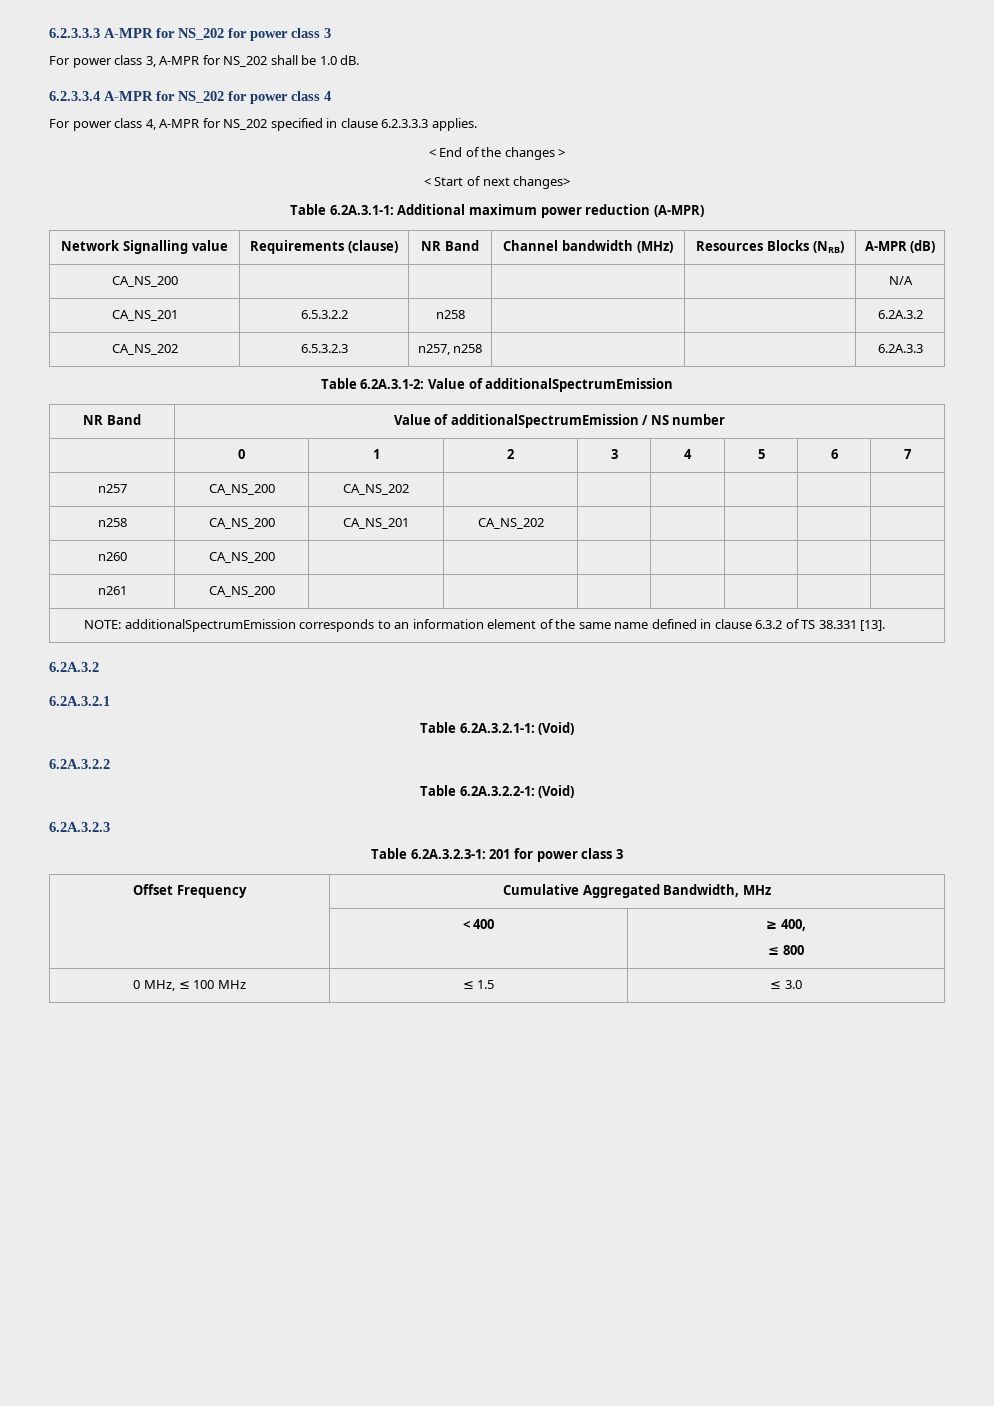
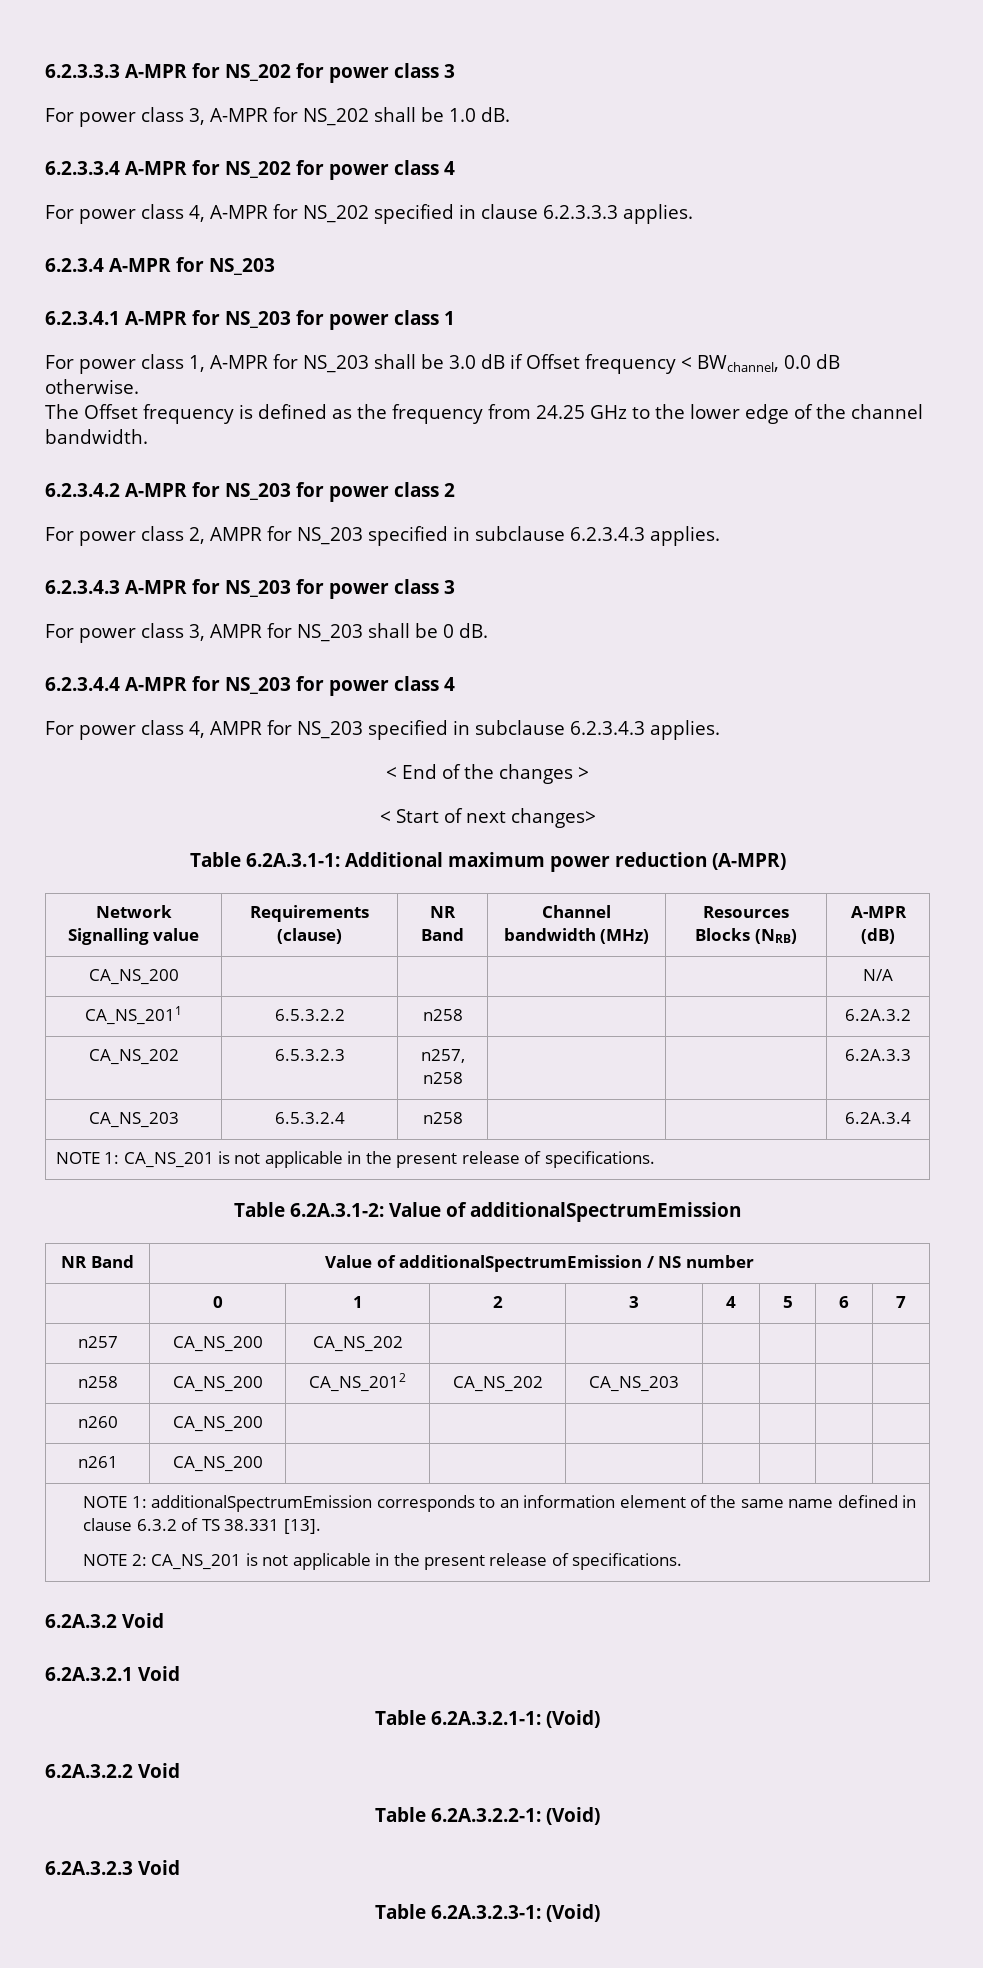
(477, 124) none -> [45,257,275,275] [45,310,455,330] [45,354,840,374] [45,379,139,394] [45,404,923,424] [45,429,148,444] [45,482,455,502] [45,526,720,546] [45,579,455,599] [45,623,488,643] [45,676,455,696] [45,720,720,740] // 6.2.3.4 A-MPR for NS_203 // 6.2.3.4.1 A-MPR for NS_203 for power class 1 // For power class 1, A-MPR for NS_203 shall be 3.0 dB if Offset frequency < BWchannel, 0.0 dB otherwise. // The Offset frequency is defined as the frequency from 24.25 GHz to the lower edge of the channel bandwidth. // 6.2.3.4.2 A-MPR for NS_203 for power class 2 // For power class 2, AMPR for NS_203 specified in subclause 6.2.3.4.3 applies. // 6.2.3.4.3 A-MPR for NS_203 for power class 3 // For power class 3, AMPR for NS_203 shall be 0 dB. // 6.2.3.4.4 A-MPR for NS_203 for power class 4 // For power class 4, AMPR for NS_203 specified in subclause 6.2.3.4.3 applies.
[111,310,178,321] CA_NS_201 -> [85,1006,182,1025] CA_NS_2011
(923, 348) none -> [88,1112,179,1128] [274,1112,345,1124] [422,1112,463,1124] [845,1112,911,1124] [55,1151,655,1168] // CA_NS_203 | 6.5.3.2.4 | n258 | | | 6.2A.3.4 // NOTE 1: CA_NS_201 is not applicable in the present release of specifications.
[343,518,409,529] [477,518,544,529] CA_NS_201 | CA_NS_202 | -> [309,1373,407,1392] [452,1376,543,1392] [589,1376,679,1392] CA_NS_2012 | CA_NS_202 | CA_NS_203
[84,620,122,629] NOTE: -> [83,1496,147,1508] NOTE 1:
[49,662,99,672] // 6.2A.3.2 -> [83,1553,683,1570] [45,1613,164,1628] // NOTE 2: CA_NS_201 is not applicable in the present release of specifications. // 6.2A.3.2 Void
(110, 701) none -> [138,1666,180,1681] Void
(110, 764) none -> [138,1763,180,1778] Void
(110, 827) none -> [138,1860,180,1875] Void
[489,848,623,862] [133,884,247,898] [503,884,771,898] [462,919,495,929] [766,919,806,931] [768,945,804,955] [133,980,246,991] [462,980,495,989] [770,980,802,989] 201 for power class 3 // Offset Frequency | Cumulative Aggregated Bandwidth, MHz // | < 400 | ≥ 400, // ≤ 800 // 0 MHz, ≤ 100 MHz | ≤ 1.5 | ≤ 3.0 -> [545,1904,600,1922] (Void)

